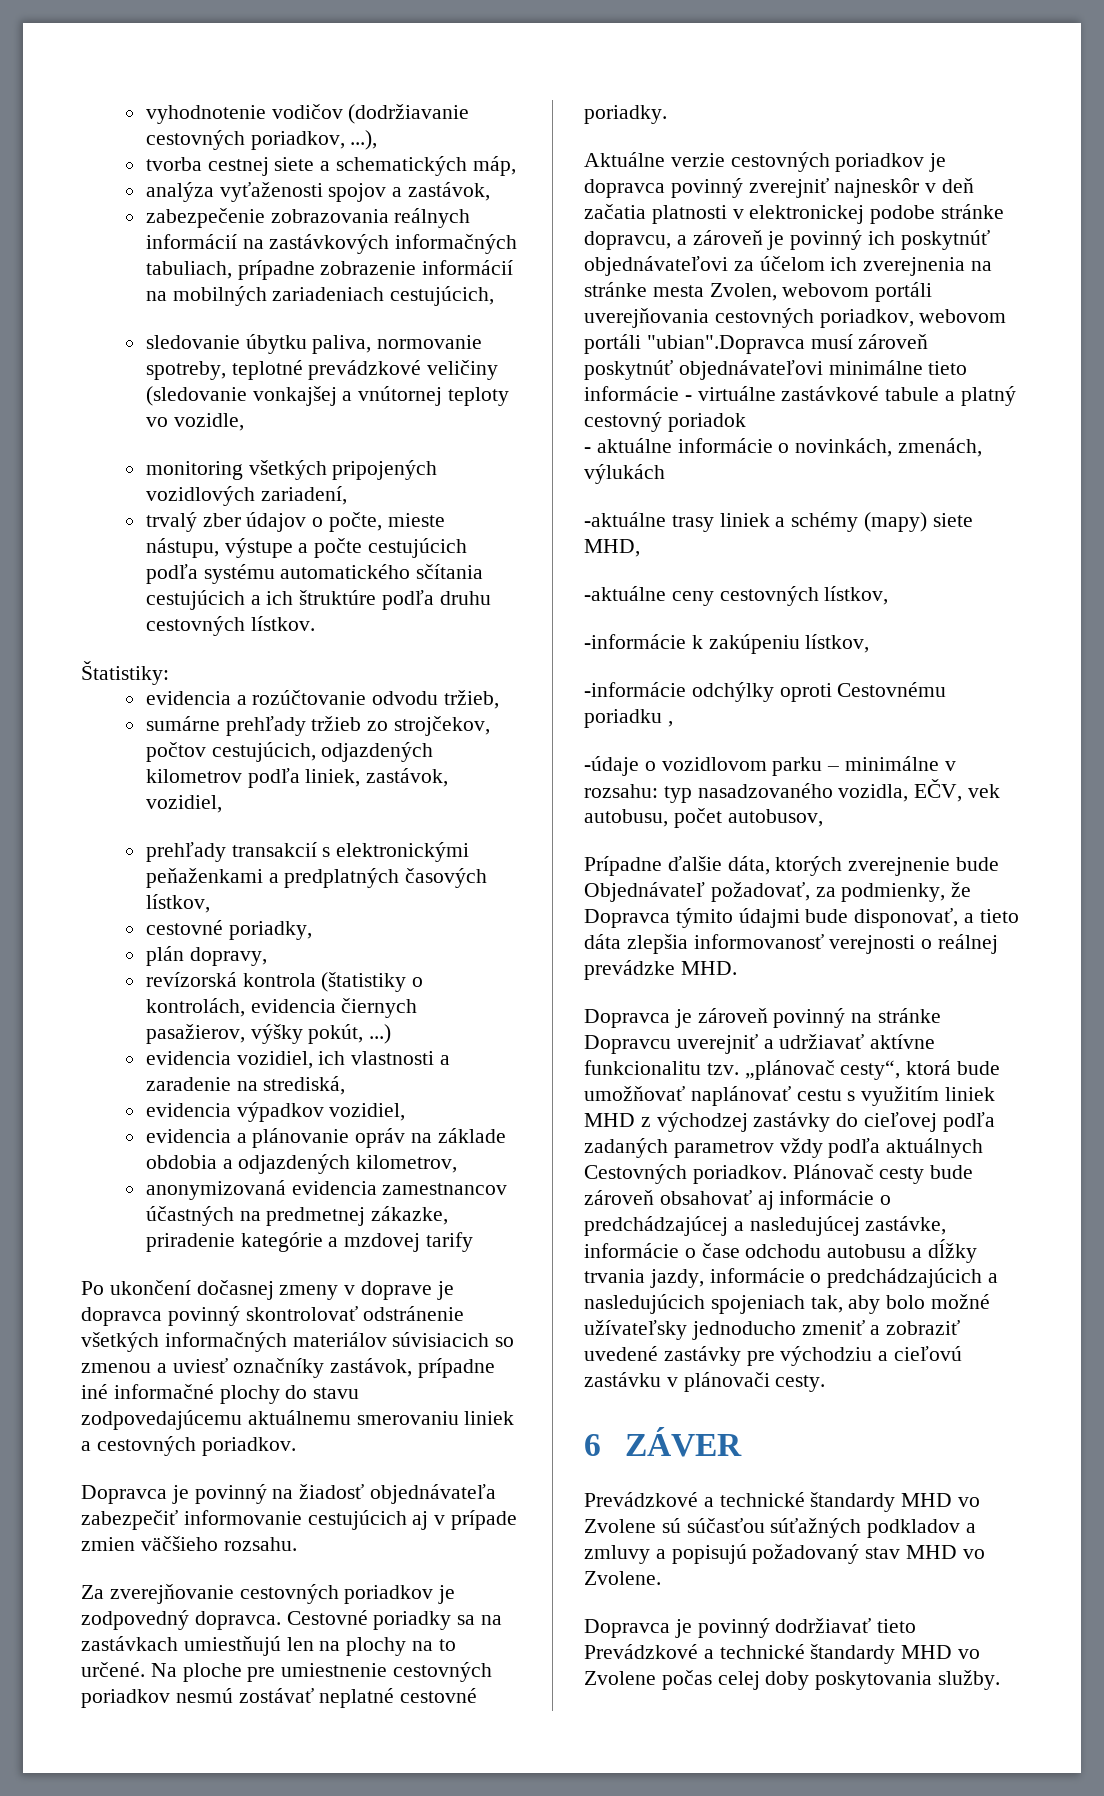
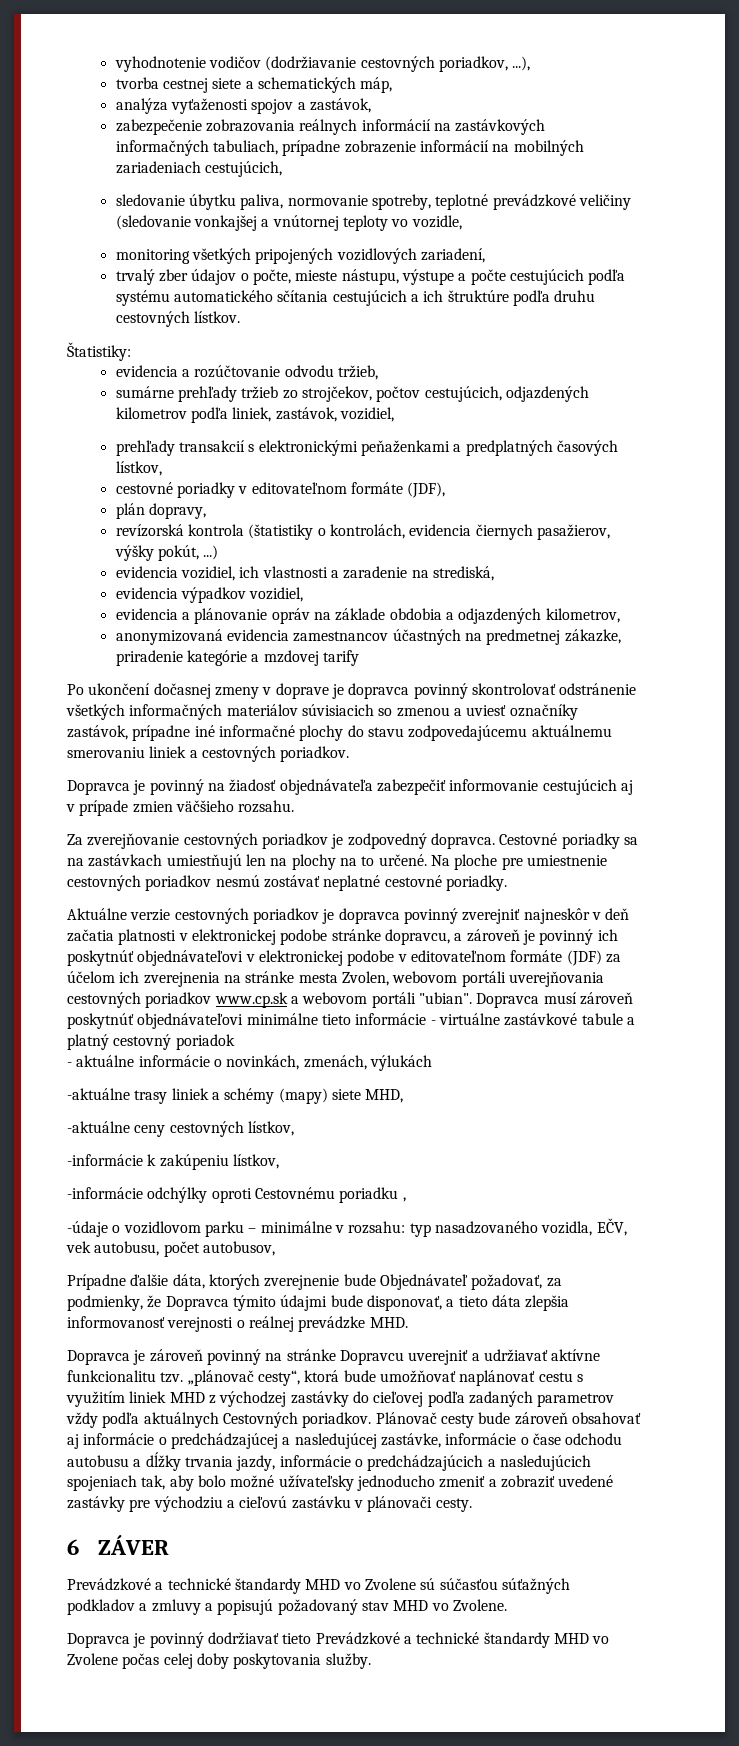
[228,921,312,940] poriadky, -> [177,482,446,498] poriadky v editovateľnom formáte (JDF),
(728, 266) none -> [245,950,602,966] v elektronickej podobe v editovateľnom formáte (JDF)
[819,309,1007,328] [584,334,805,354] poriadkov, webovom portáli "ubian".Dopravca -> [145,992,540,1008] poriadkov www.cp.sk a webovom portáli "ubian". Dopravca

